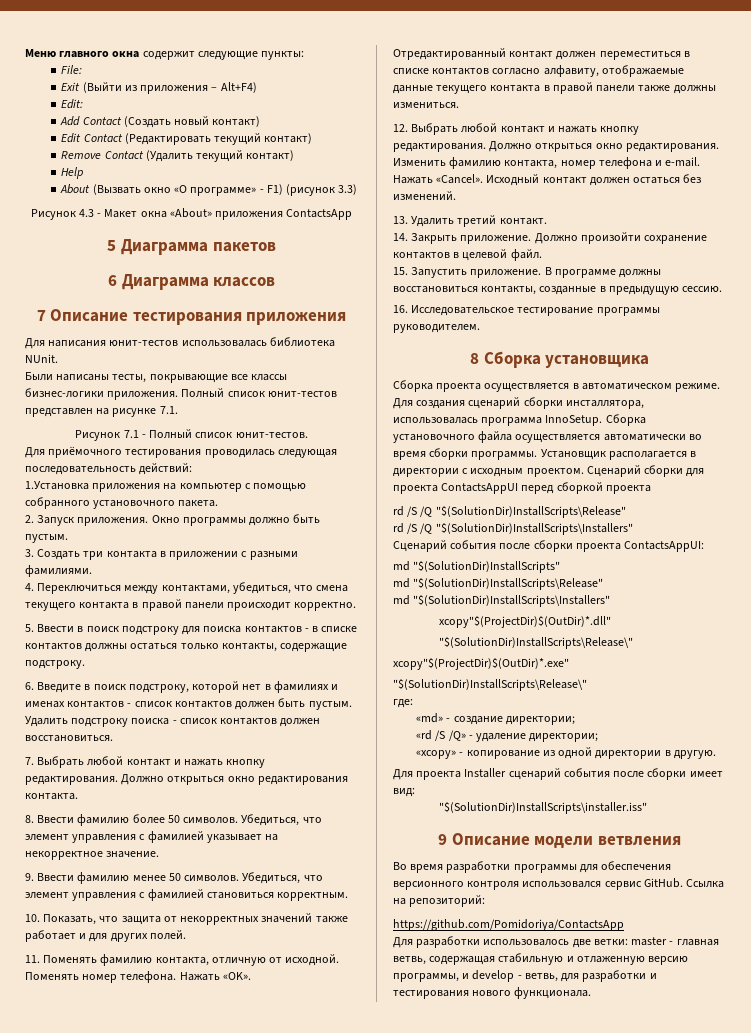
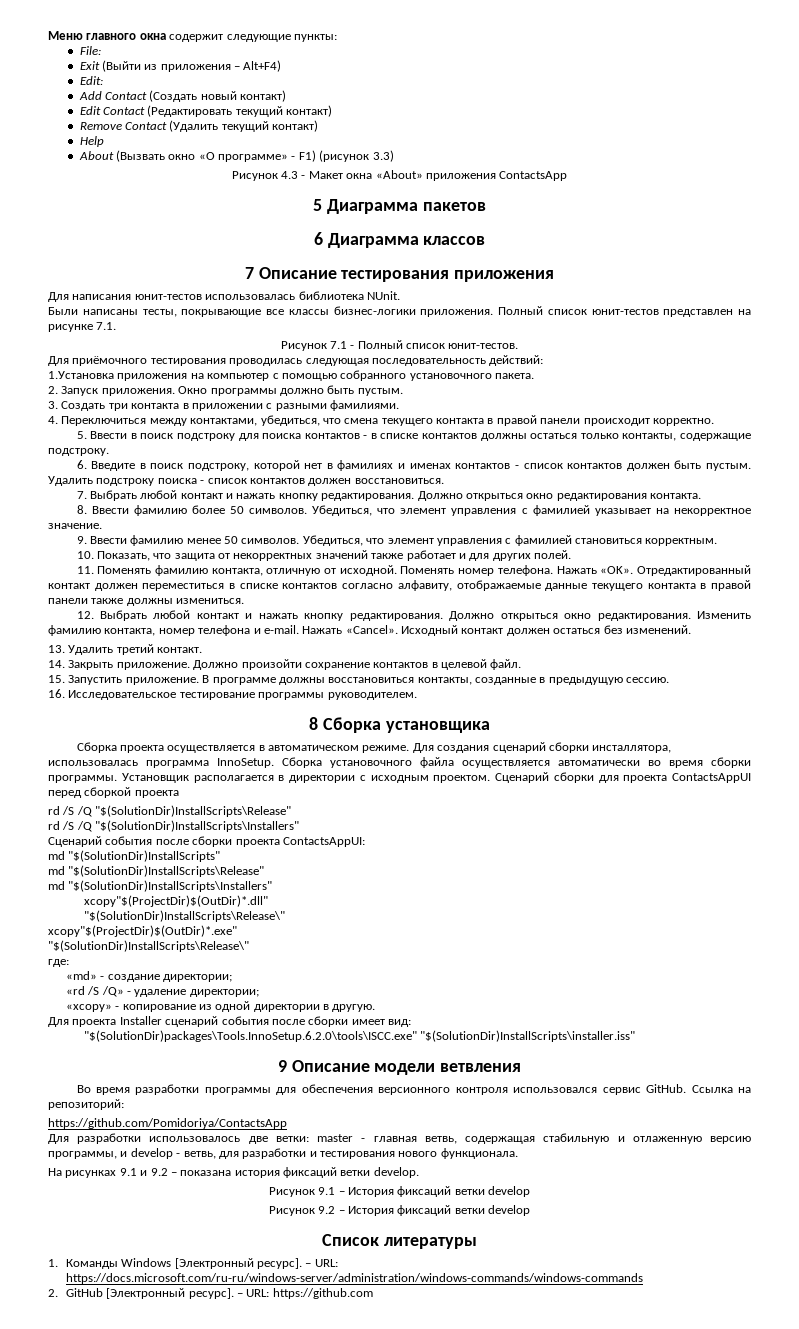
(415, 792) none -> [83,1030,417,1042] "$(SolutionDir)packages\Tools.InnoSetup.6.2.0\tools\ISCC.exe"
(592, 993) none -> [48,1167,419,1178] [268,1186,531,1197] [268,1205,531,1216] [322,1234,477,1249] [48,1258,338,1269] [65,1273,643,1284] [48,1288,373,1299] // На рисунках 9.1 и 9.2 – показана история фиксаций ветки develop. // Рисунок 9.1 – История фиксаций ветки develop // Рисунок 9.2 – История фиксаций ветки develop // Список литературы // 1. Команды Windows [Электронный ресурс]. – URL: https://docs.microsoft.com/ru-ru/windows-server/administration/windows-commands/windows-commands // 2. GitHub [Электронный ресурс]. – URL: https://github.com

